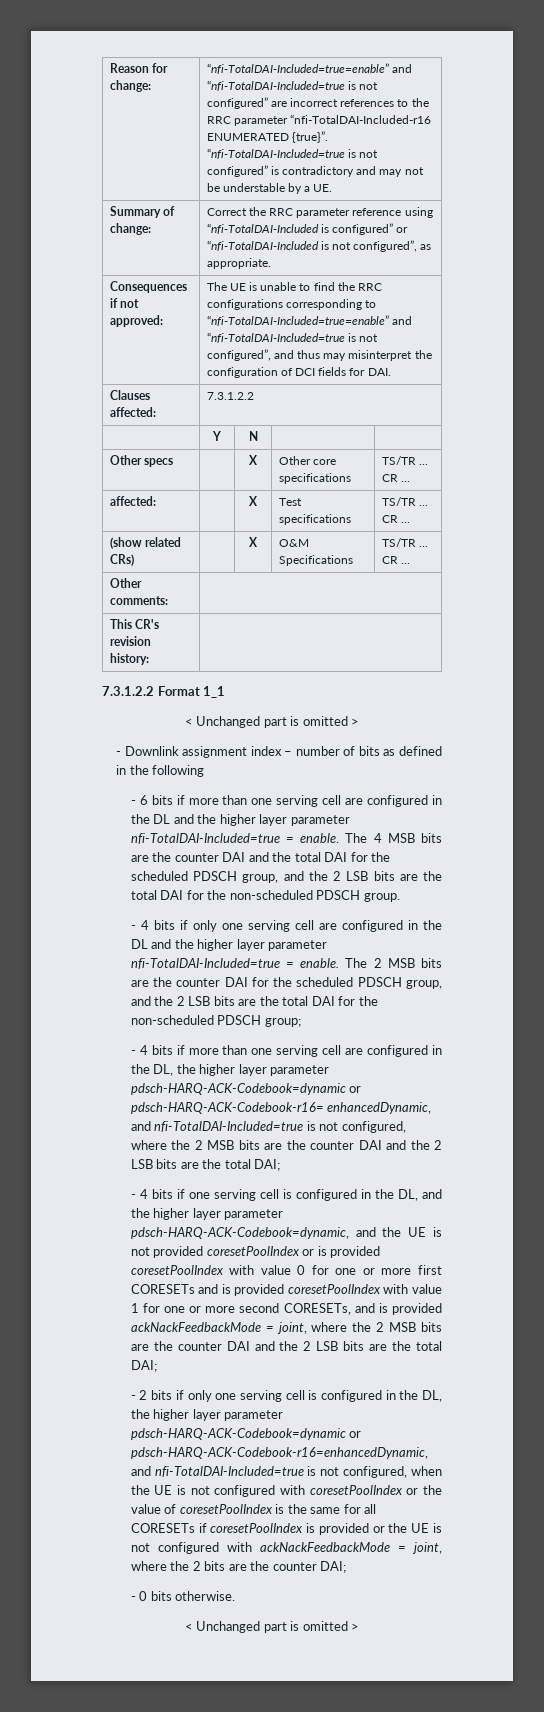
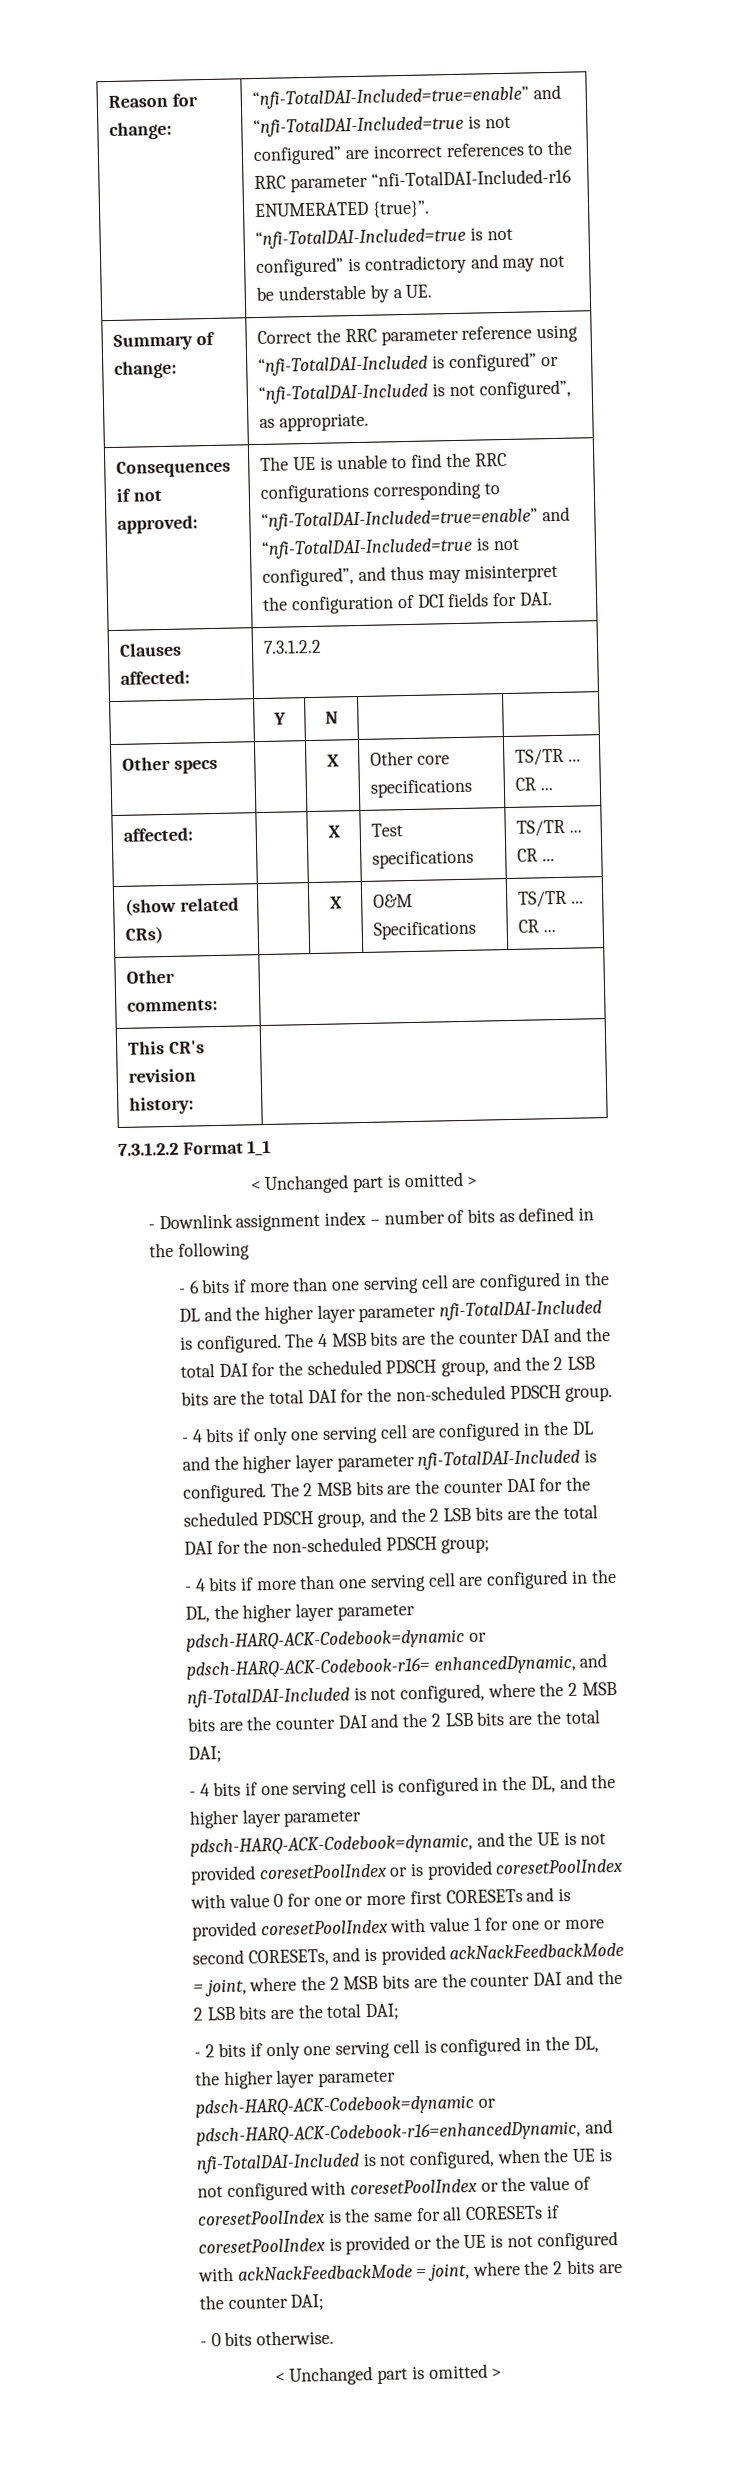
[130,833,340,844] nfi-TotalDAI-Included=true = enable. -> [439,1300,603,1321] [179,1333,282,1354] nfi-TotalDAI-Included is configured.
[130,958,340,969] nfi-TotalDAI-Included=true = enable. -> [417,1449,598,1470] [182,1483,267,1503] nfi-TotalDAI-Included is configured.
[154,1121,304,1132] nfi-TotalDAI-Included=true -> [186,1687,350,1708] nfi-TotalDAI-Included
[154,1466,304,1477] nfi-TotalDAI-Included=true -> [195,2153,360,2174] nfi-TotalDAI-Included

